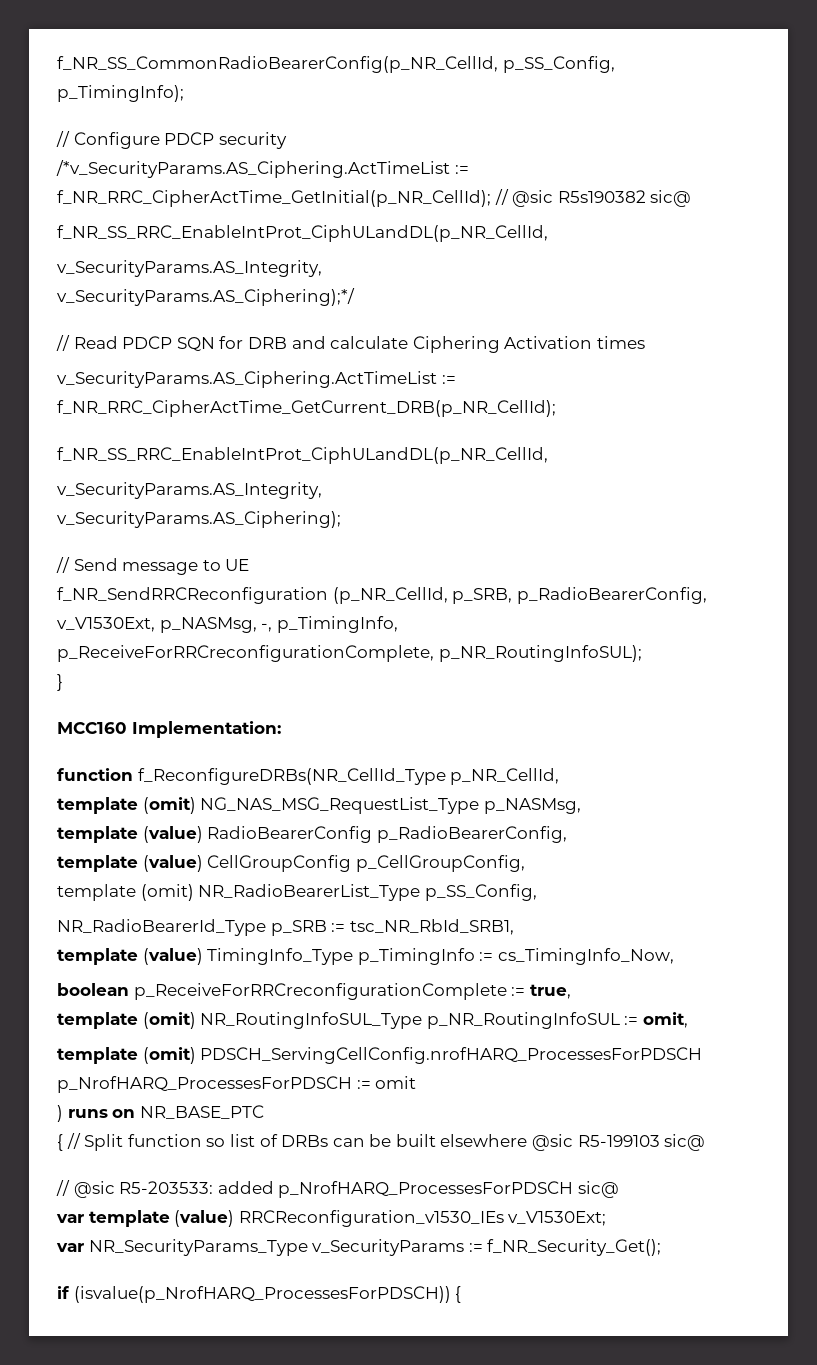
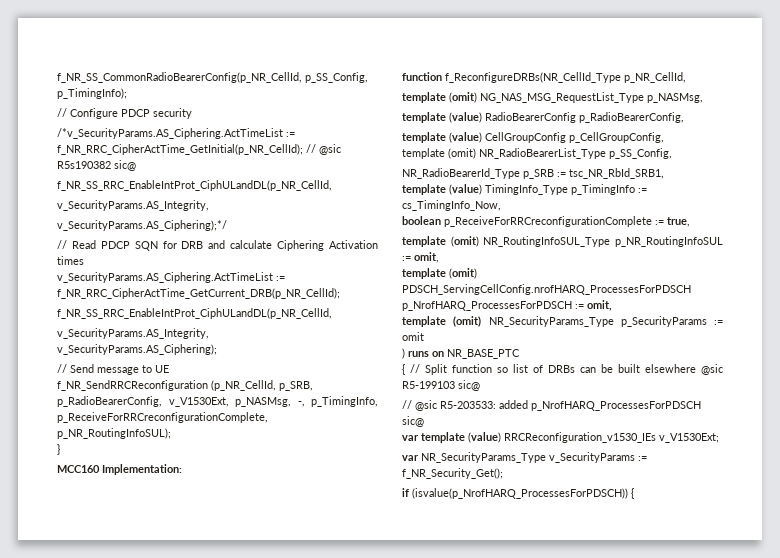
(371, 1084) none -> [587,300,612,311] [402,316,723,327] omit, // template (omit) NR_SecurityParams_Type p_SecurityParams :=

